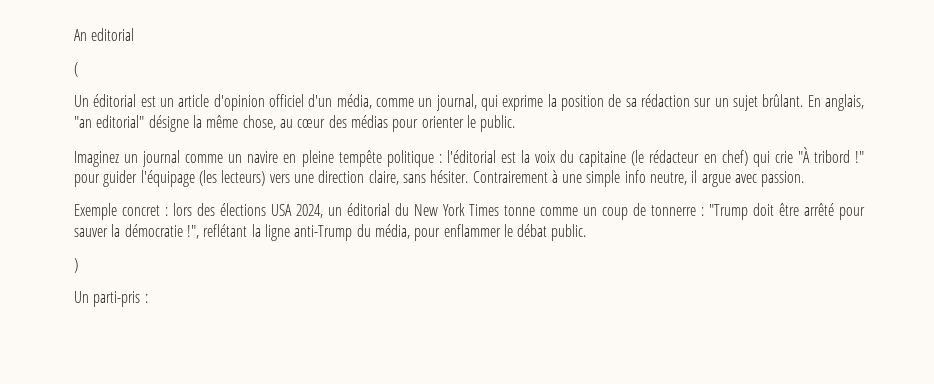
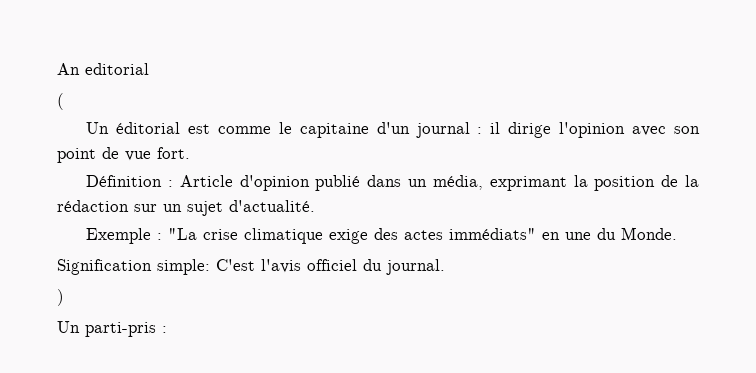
[160,94,544,111] un article d'opinion officiel d'un média, comme un journal, qui exprime -> [217,122,701,138] [57,147,190,163] [86,175,567,191] comme le capitaine d'un journal : il dirige l'opinion avec son point de vue fort. // Définition : Article d'opinion publié dans un média, exprimant
[625,98,637,107] sa -> [684,175,699,187] la
[762,94,864,111] [74,115,516,132] [74,147,864,167] [74,170,805,187] [74,203,865,220] [74,224,587,241] brûlant. En anglais, "an editorial" désigne la même chose, au cœur des médias pour orienter le public. // Imaginez un journal comme un navire en pleine tempête politique : l'éditorial est la voix du capitaine (le rédacteur en chef) qui crie "À tribord !" pour guider l'équipage (les lecteurs) vers une direction claire, sans hésiter. Contrairement à une simple info neutre, il argue avec passion. // Exemple concret : lors des élections USA 2024, un éditorial du New York Times tonne comme un coup de tonnerre : "Trump doit être arrêté pour sauver la démocratie !", reflétant la ligne anti-Trump du média, pour enflammer le débat public. -> [229,200,315,212] [86,227,678,244] [57,259,445,275] d'actualité. // Exemple : "La crise climatique exige des actes immédiats" en une du Monde. // Signification simple: C'est l'avis officiel du journal.

